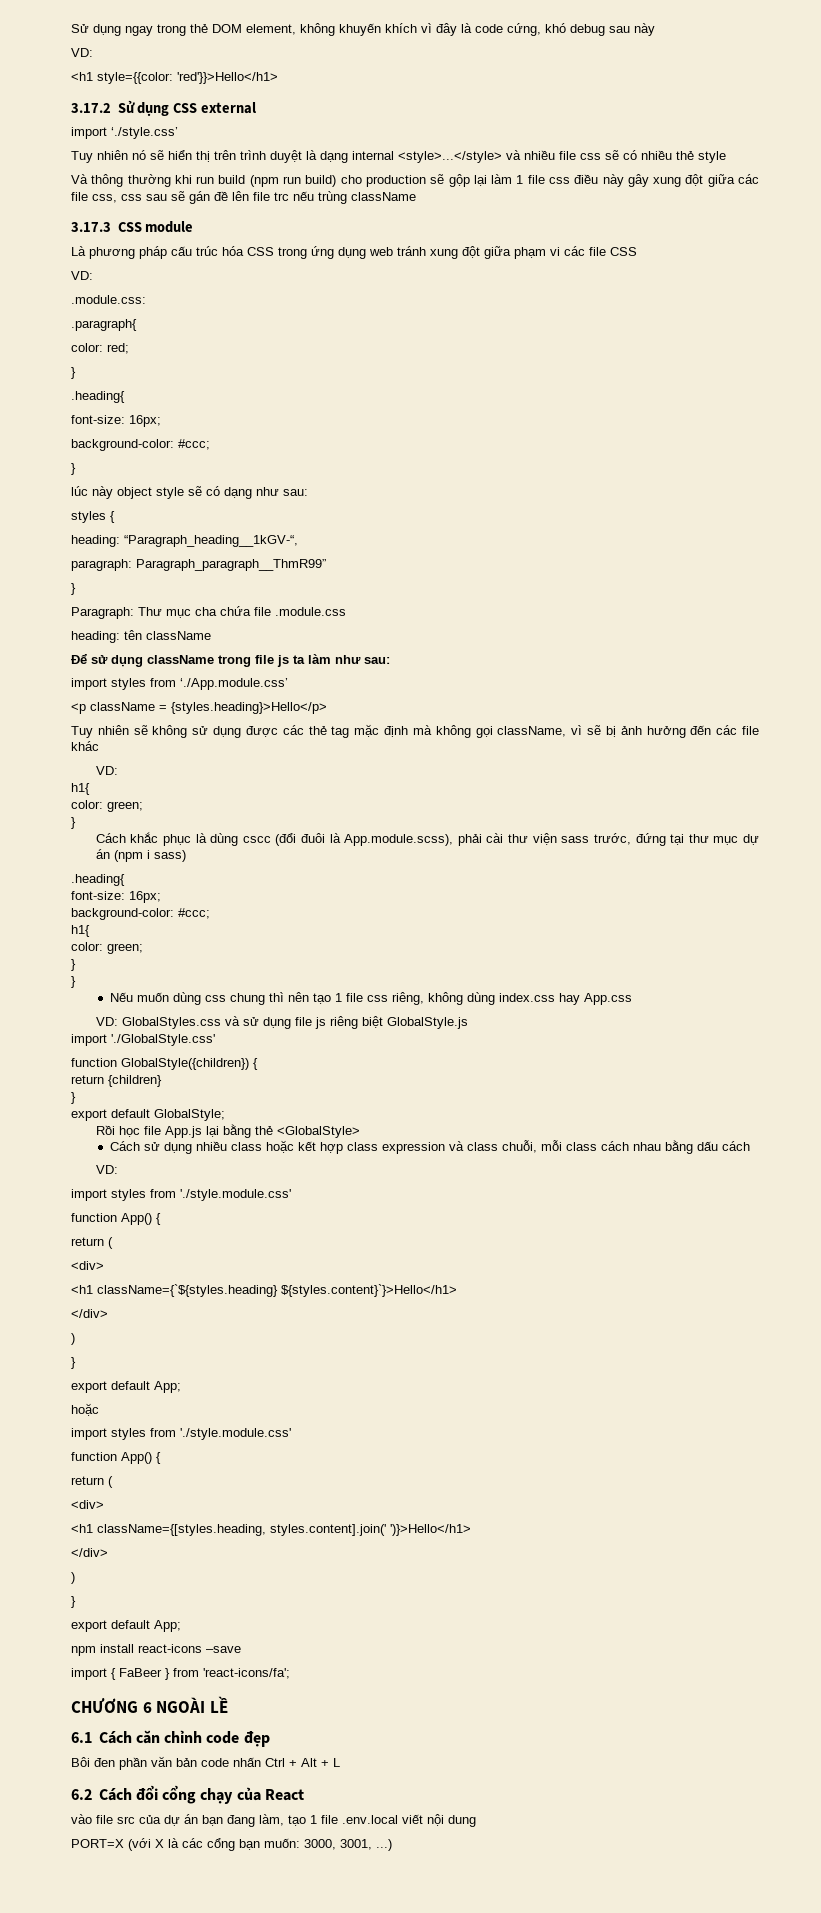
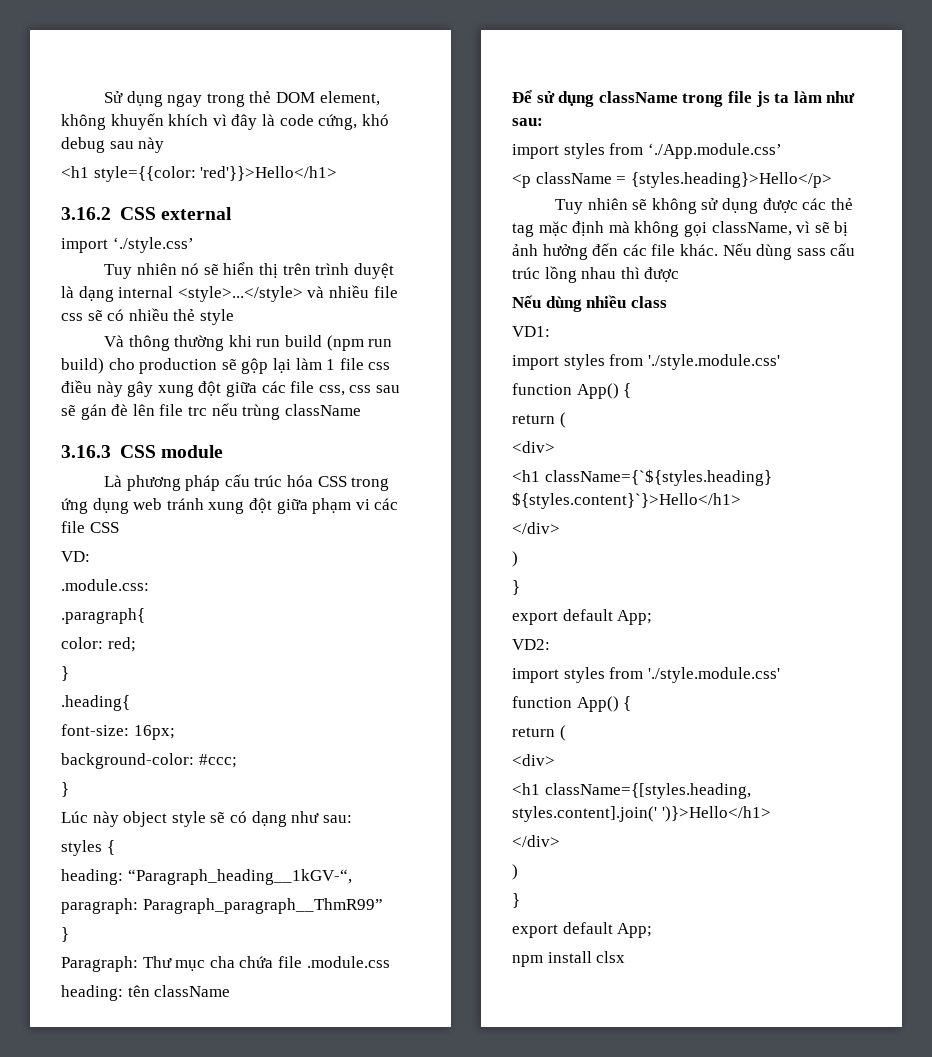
[71,48,93,57] // VD: -> (165, 145) none
[71,100,170,116] 3.17.2 Sử dụng -> [61,207,111,220] 3.16.2
[214,191,228,201] đề -> [111,404,129,416] đè
[71,222,111,232] 3.17.3 -> [61,445,111,458] 3.16.3
[71,486,88,496] lúc -> [61,811,88,823] Lúc
[71,741,99,751] [95,766,118,775] [71,783,90,795] [71,800,143,812] [71,817,76,829] [95,832,760,846] [95,849,186,862] [71,874,125,886] [71,891,161,903] [71,908,210,920] [71,925,90,937] [71,942,143,954] [71,959,76,971] [71,976,76,988] [110,992,633,1005] [95,1016,468,1029] [71,1034,215,1046] [71,1058,258,1070] [71,1075,162,1087] [71,1092,76,1104] [71,1109,225,1121] [95,1124,360,1138] [110,1140,751,1154] [95,1165,118,1174] khác // VD: // h1{ // color: green; // } // Cách khắc phục là dùng cscc (đổi đuôi là App.module.scss), phải cài thư viện sass trước, đứng tại thư mục dự án (npm i sass) // .heading{ // font-size: 16px; // background-color: #ccc; // h1{ // color: green; // } // } // Nếu muốn dùng css chung thì nên tạo 1 file css riêng, không dùng index.css hay App.css // VD: GlobalStyles.css và sử dụng file js riêng biệt GlobalStyle.js // import './GlobalStyle.css' // function GlobalStyle({children}) { // return {children} // } // export default GlobalStyle; // Rồi học file App.js lại bằng thẻ <GlobalStyle> // Cách sử dụng nhiều class hoặc kết hợp class expression và class chuỗi, mỗi class cách nhau bằng dấu cách // VD: -> [679,243,856,260] [512,266,680,283] [512,295,667,312] [512,326,550,337] khác. Nếu dùng sass cấu trúc lồng nhau thì được // Nếu dùng nhiều class // VD1:
[71,1403,99,1416] hoặc -> [512,639,550,650] VD2:
[138,1644,241,1653] [71,1668,290,1680] [71,1696,228,1713] [71,1730,270,1747] [71,1756,340,1770] [71,1785,305,1804] [71,1814,476,1827] [71,1838,392,1851] react-icons –save // import { FaBeer } from 'react-icons/fa'; // CHƯƠNG 6 NGOÀI LỀ // 6.1 Cách căn chỉnh code đẹp // Bôi đen phần văn bản code nhấn Ctrl + Alt + L // 6.2 Cách đổi cổng chạy của React // vào file src của dự án bạn đang làm, tạo 1 file .env.local viết nội dung // PORT=X (với X là các cổng bạn muốn: 3000, 3001, ...) -> [596,951,626,963] clsx

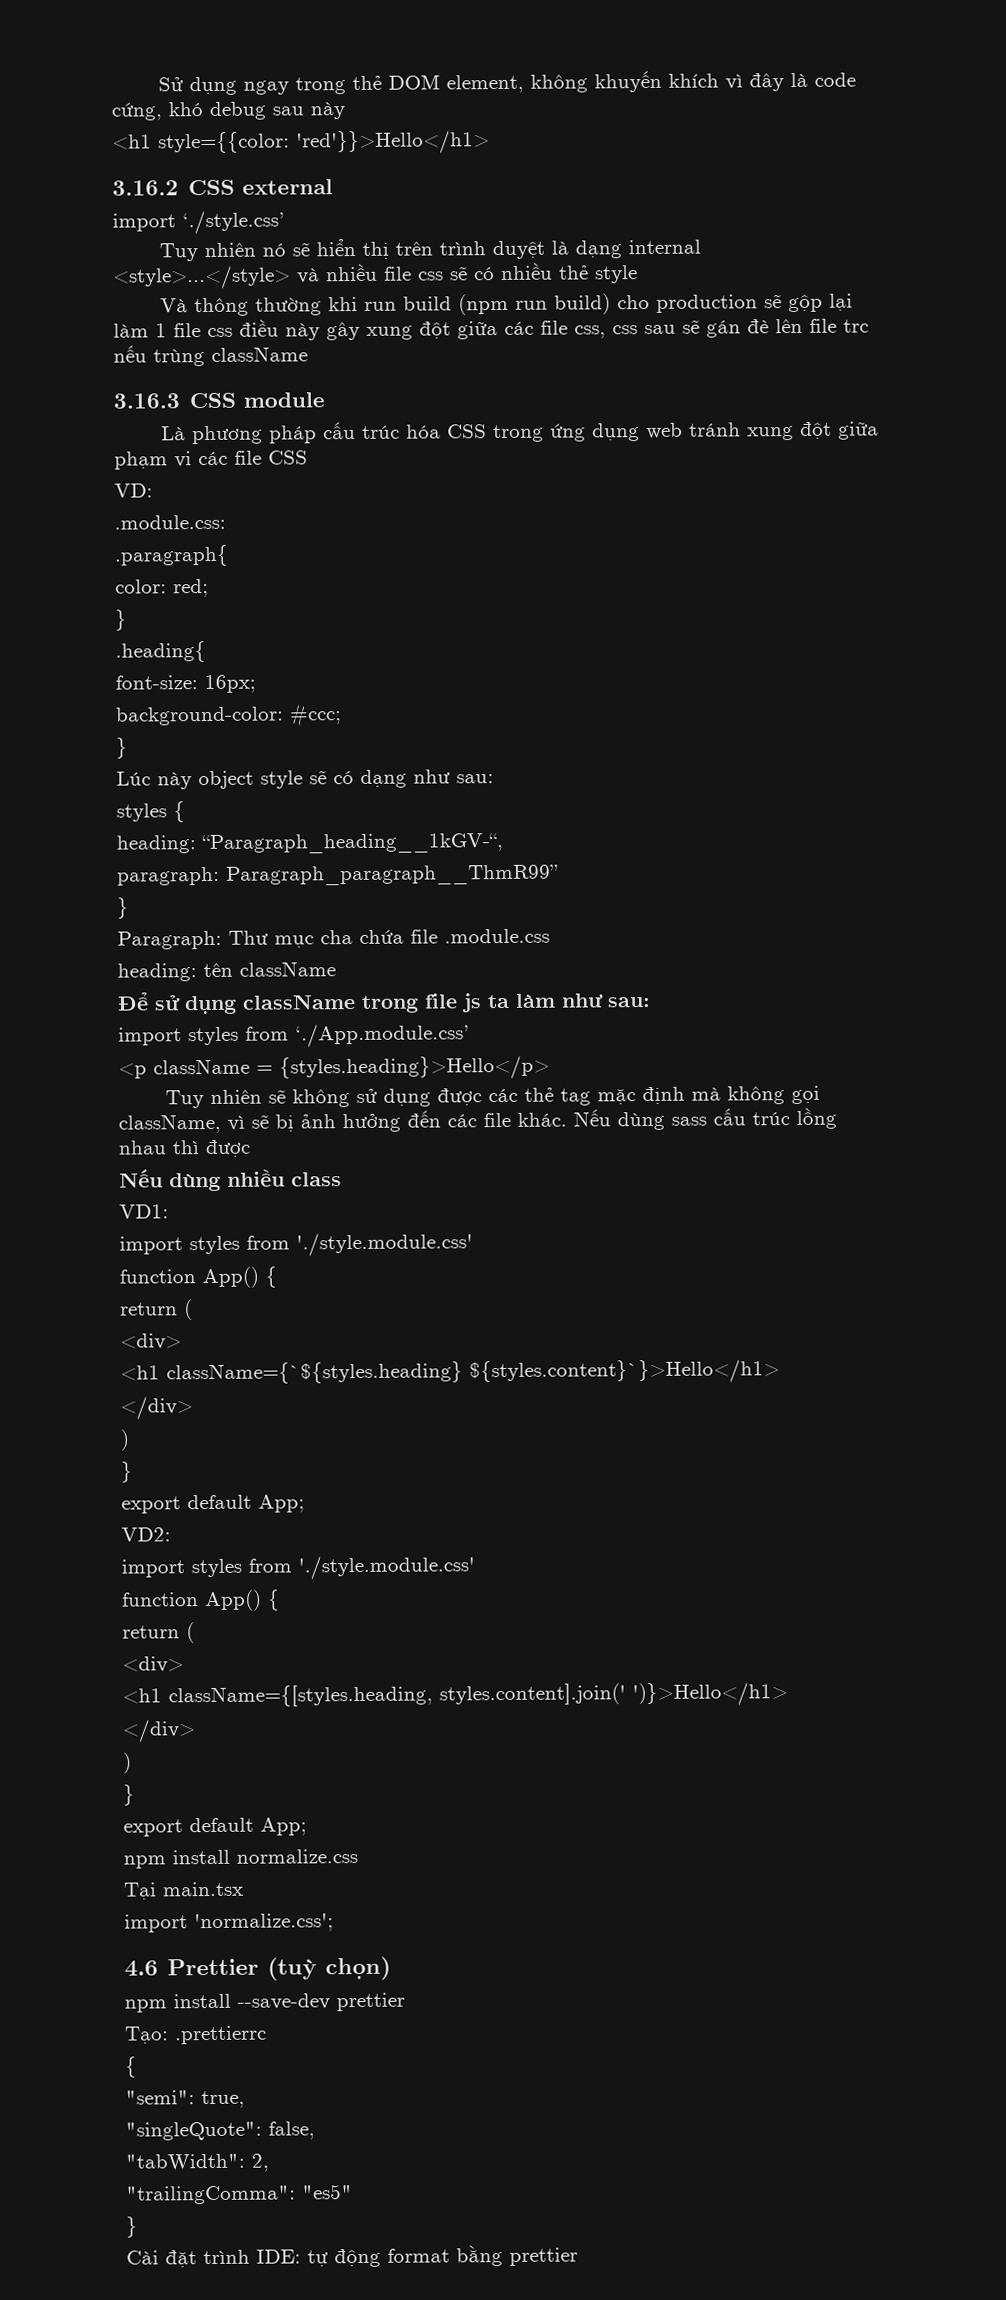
[596,951,626,963] clsx -> [236,1849,358,1864] [123,1881,244,1900] [124,1913,334,1933] [124,1956,392,1981] [124,1992,405,2013] [124,2025,267,2045] [125,2056,137,2078] [125,2090,245,2109] [125,2121,315,2141] [125,2153,269,2172] [126,2184,353,2205] [126,2216,138,2238] [126,2245,578,2268] normalize.css // Tại main.tsx // import 'normalize.css'; // 4.6 Prettier (tuỳ chọn) // npm install --save-dev prettier // Tạo: .prettierrc // { // "semi": true, // "singleQuote": false, // "tabWidth": 2, // "trailingComma": "es5" // } // Cài đặt trình IDE: tự động format bằng prettier

